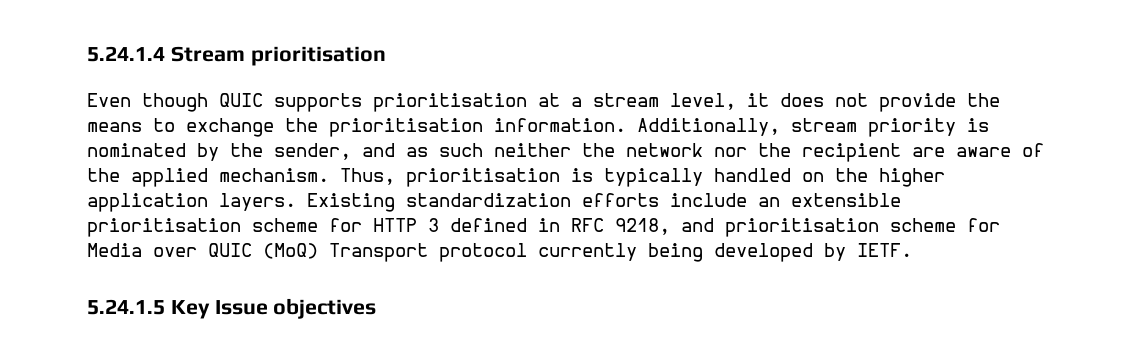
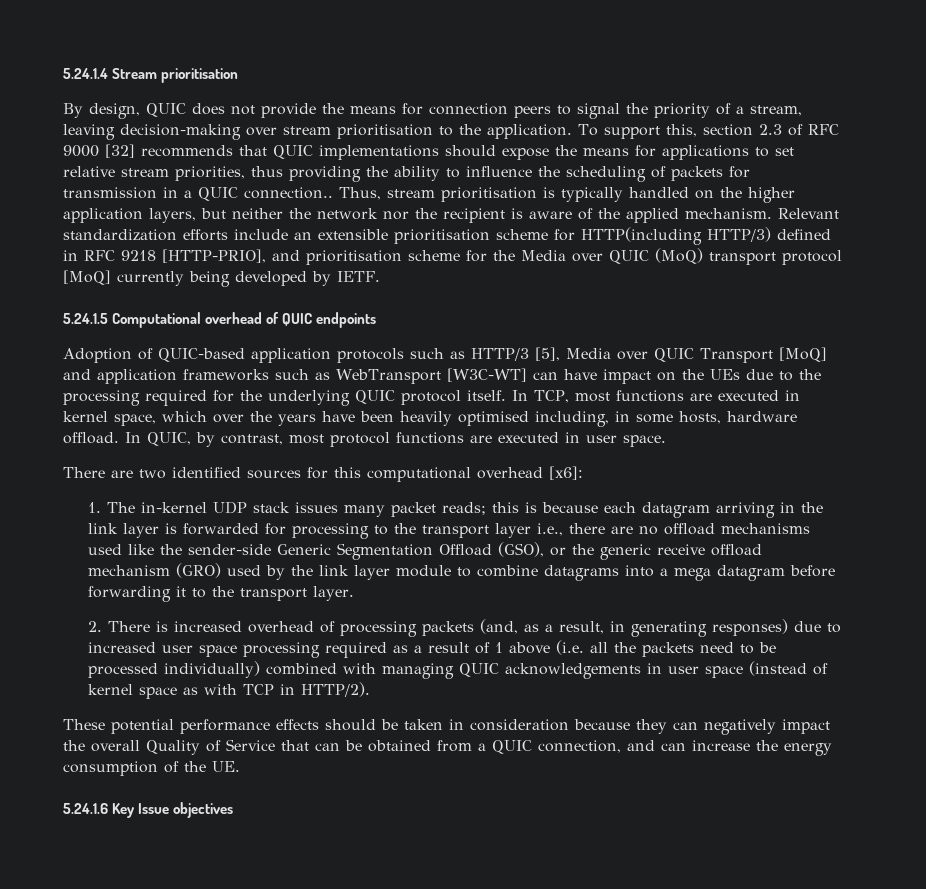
[87,93,769,112] Even though QUIC supports prioritisation at a stream level, it -> [63,103,186,119] By design, QUIC
[153,118,989,137] [87,143,1044,162] [87,168,395,187] to exchange the prioritisation information. Additionally, stream priority is nominated by the sender, and as such neither the network nor the recipient are aware of the applied mechanism. Thus, -> [402,103,802,119] [63,124,839,140] [63,144,794,160] [63,166,750,182] [63,187,435,201] for connection peers to signal the priority of a stream, leaving decision-making over stream prioritisation to the application. To support this, section 2.3 of RFC 9000 [32] recommends that QUIC implementations should expose the means for applications to set relative stream priorities, thus providing the ability to influence the scheduling of packets for transmission in a QUIC connection.. Thus, stream
[219,193,395,212] layers. Existing -> [149,208,839,223] layers, but neither the network nor the recipient is aware of the applied mechanism. Relevant
[373,218,439,232] HTTP 3 -> [581,227,771,245] HTTP(including HTTP/3)
[615,218,670,235] 9218, -> [121,249,266,263] 9218 [HTTP-PRIO],
(1000, 225) none -> [493,250,515,261] the
[329,243,527,262] Transport protocol -> [709,250,842,265] [63,270,111,285] transport protocol [MoQ]
(165, 307) none -> [112,312,377,328] [63,347,827,363] [63,368,821,384] [63,390,800,406] [63,411,797,427] [63,432,666,447] [63,466,583,482] [88,501,824,518] [88,523,811,539] [88,542,763,560] [88,563,836,581] [88,586,355,602] [88,619,842,637] [88,640,777,658] [88,661,829,679] [88,682,371,699] [63,719,830,735] [63,739,832,756] [63,761,240,776] [63,803,108,814] Computational overhead of QUIC endpoints // Adoption of QUIC-based application protocols such as HTTP/3 [5], Media over QUIC Transport [MoQ] and application frameworks such as WebTransport [W3C-WT] can have impact on the UEs due to the processing required for the underlying QUIC protocol itself. In TCP, most functions are executed in kernel space, which over the years have been heavily optimised including, in some hosts, hardware offload. In QUIC, by contrast, most protocol functions are executed in user space. // There are two identified sources for this computational overhead [x6]: // 1. The in-kernel UDP stack issues many packet reads; this is because each datagram arriving in the link layer is forwarded for processing to the transport layer i.e., there are no offload mechanisms used like the sender-side Generic Segmentation Offload (GSO), or the generic receive offload mechanism (GRO) used by the link layer module to combine datagrams into a mega datagram before forwarding it to the transport layer. // 2. There is increased overhead of processing packets (and, as a result, in generating responses) due to increased user space processing required as a result of 1 above (i.e. all the packets need to be processed individually) combined with managing QUIC acknowledgements in user space (instead of kernel space as with TCP in HTTP/2). // These potential performance effects should be taken in consideration because they can negatively impact the overall Quality of Service that can be obtained from a QUIC connection, and can increase the energy consumption of the UE. // 5.24.1.6

